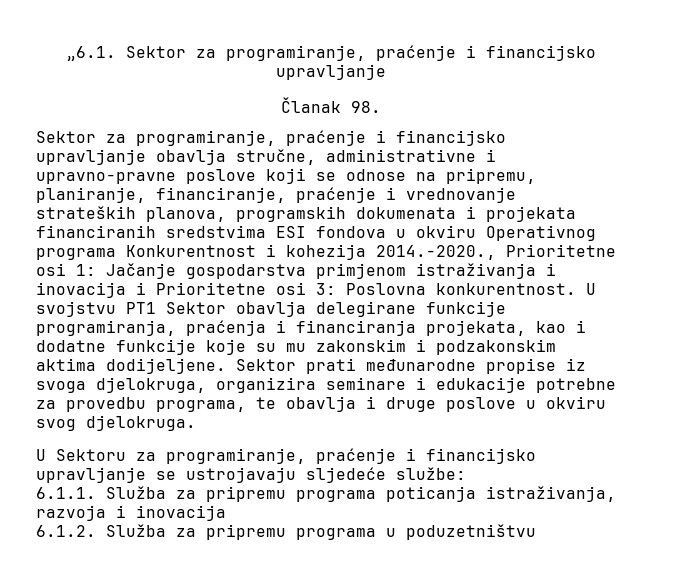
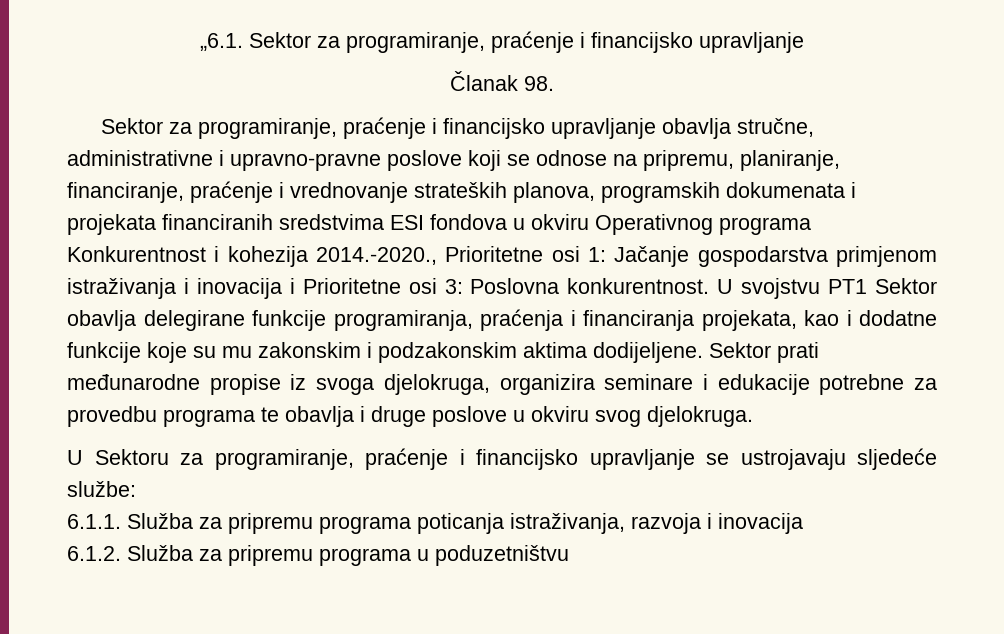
[156,400,246,412] programa, -> [163,409,255,427] programa

